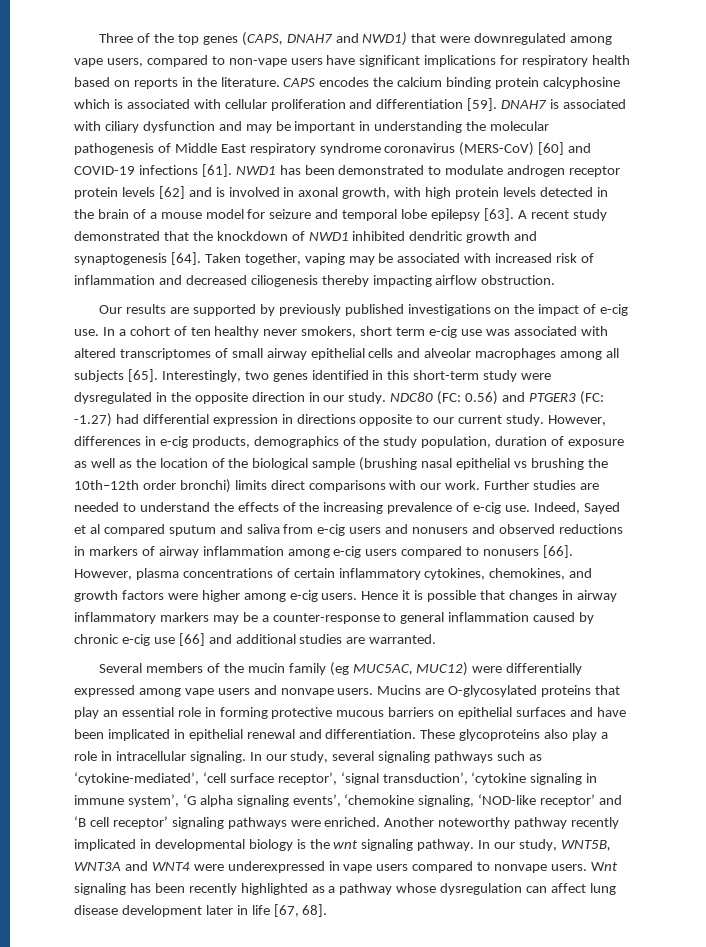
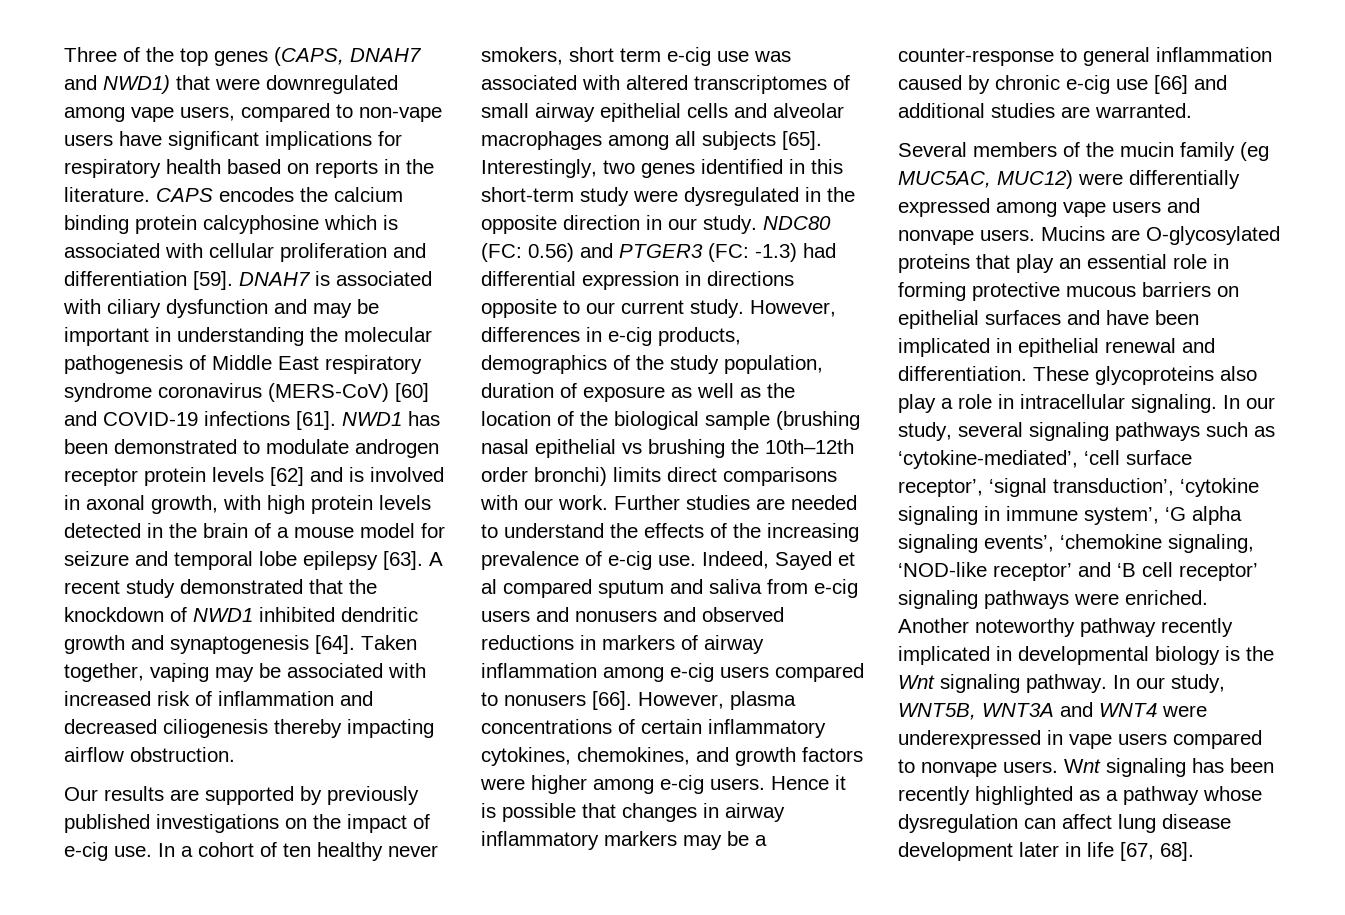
[74,413,112,427] -1.27) -> [755,243,797,262] -1.3)
[333,840,359,849] wnt -> [898,675,935,689] Wnt

